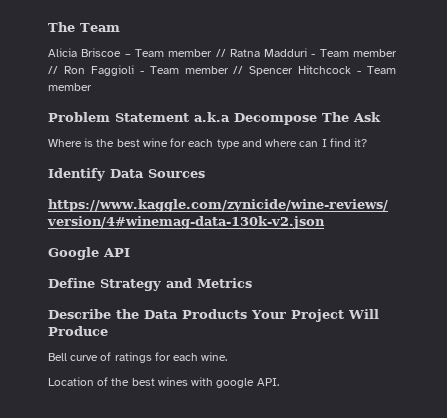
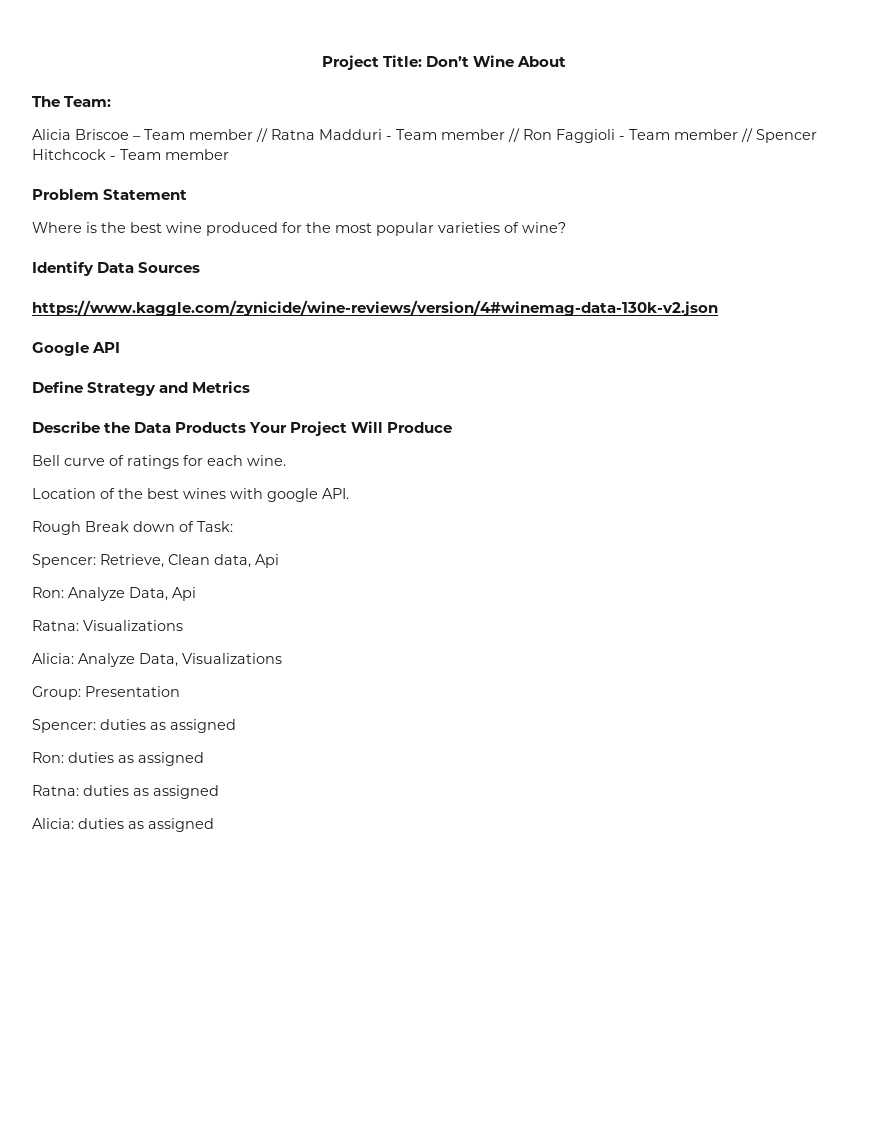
[48,22,120,32] The Team -> [321,55,567,70] [32,96,112,107] Project Title: Don’t Wine About // The Team:
[194,112,381,125] a.k.a Decompose The Ask -> (188, 194) none
[170,138,368,149] for each type and where can I find it? -> [206,222,566,236] produced for the most popular varieties of wine?
(279, 382) none -> [32,521,233,535] [32,554,279,568] [32,587,196,601] [32,620,183,631] [32,653,282,667] [32,686,180,700] [32,719,236,733] [32,752,204,766] [32,785,219,799] [32,818,214,832] // Rough Break down of Task: // Spencer: Retrieve, Clean data, Api // Ron: Analyze Data, Api // Ratna: Visualizations // Alicia: Analyze Data, Visualizations // Group: Presentation // Spencer: duties as assigned // Ron: duties as assigned // Ratna: duties as assigned // Alicia: duties as assigned

